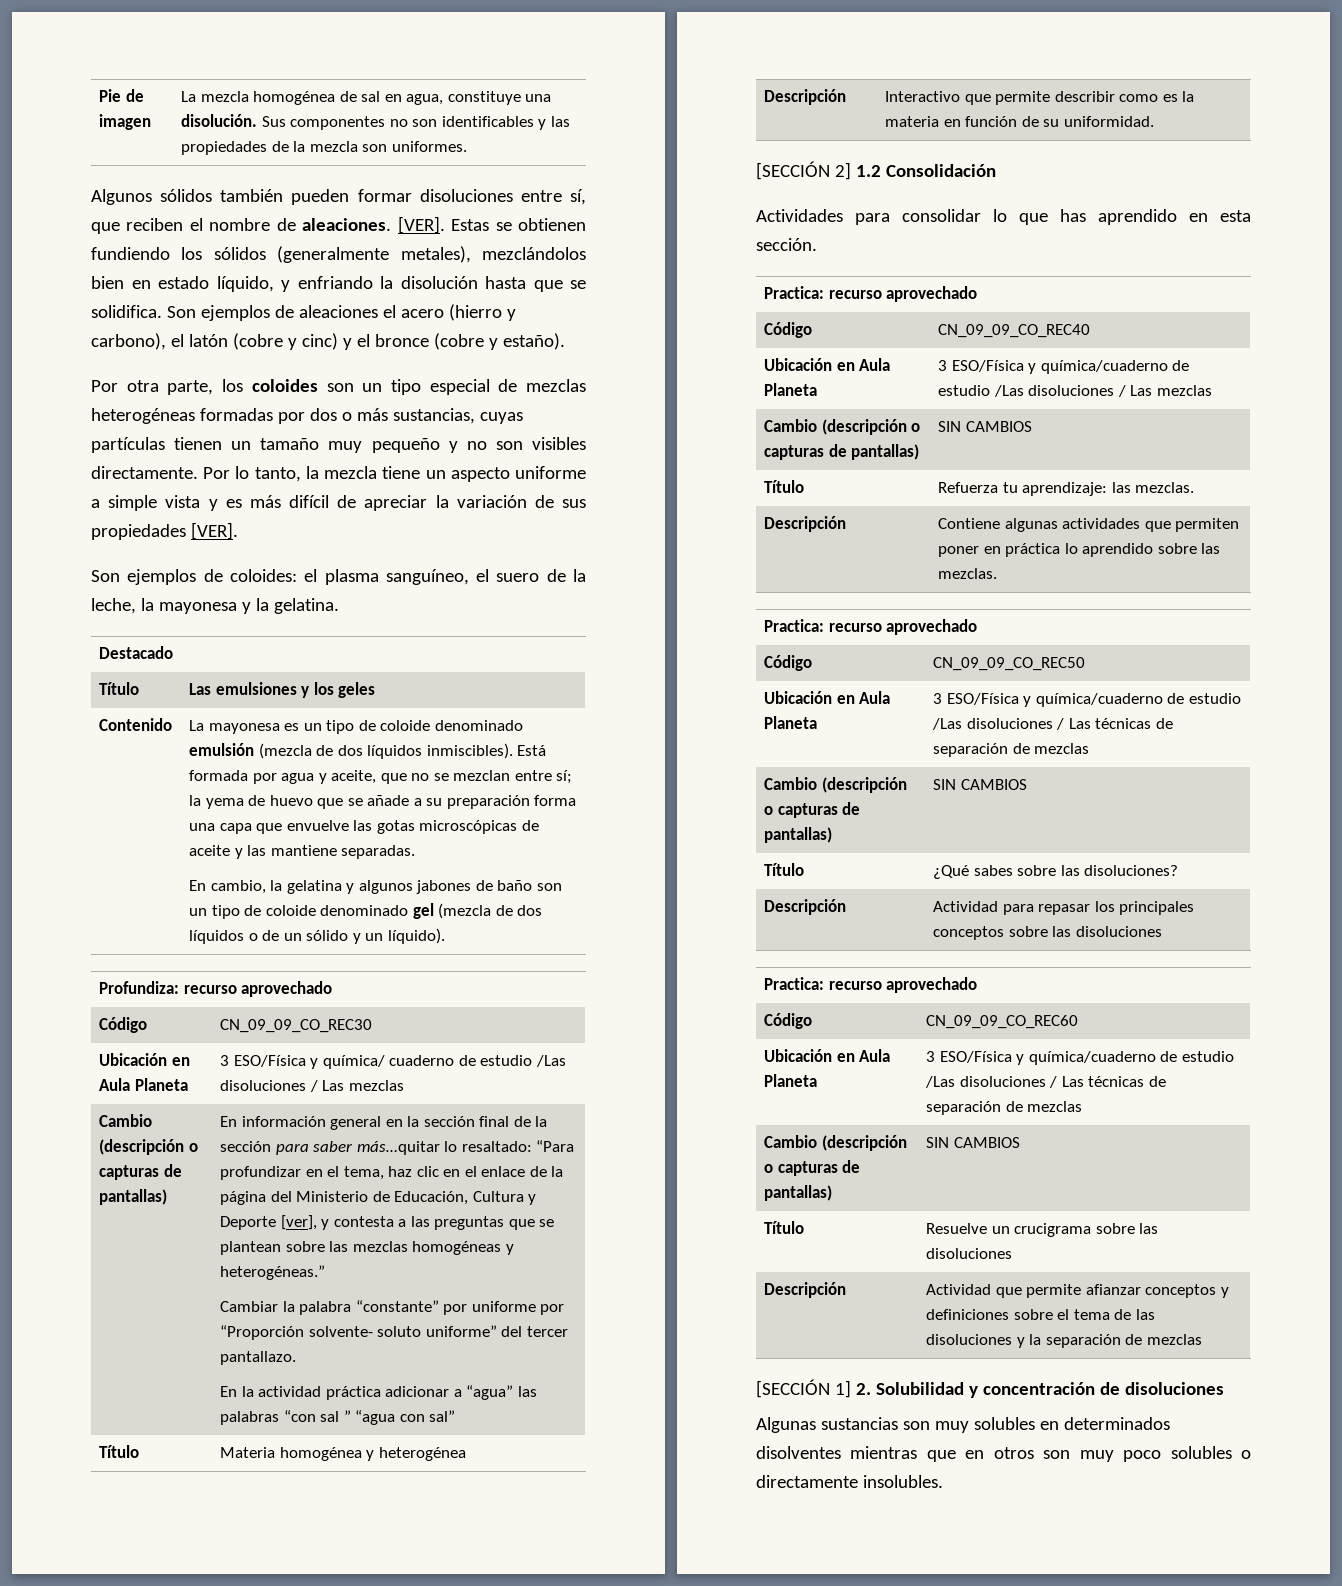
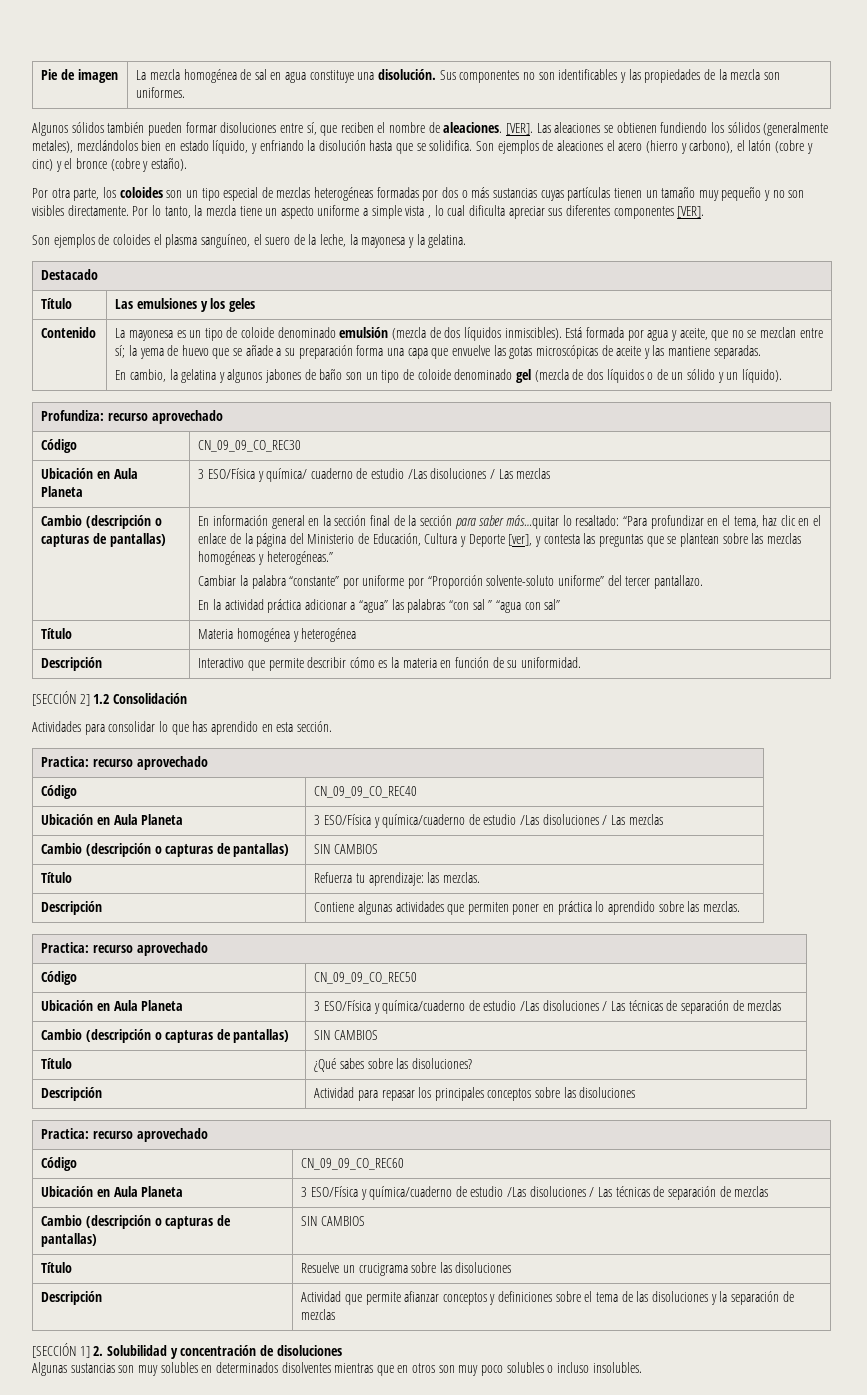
[406,94,444,105] agua, -> [285,72,307,83] agua
[451,219,490,231] Estas -> [536,122,601,133] Las aleaciones
[392,408,475,424] sustancias, -> [492,188,537,198] sustancias
[208,495,586,511] [91,524,186,540] y es más difícil de apreciar la variación de sus propiedades -> [428,205,674,219] , lo cual dificulta apreciar sus diferentes componentes
[229,569,297,582] coloides: -> [112,234,150,245] coloides
[398,1219,407,1227] a -> (580, 539) none
[308,1326,422,1337] solvente- soluto -> [486,575,555,586] solvente-soluto
[1119,94,1159,102] como -> [349,657,375,668] cómo
[756,1475,858,1488] directamente -> [556,1362,589,1373] incluso

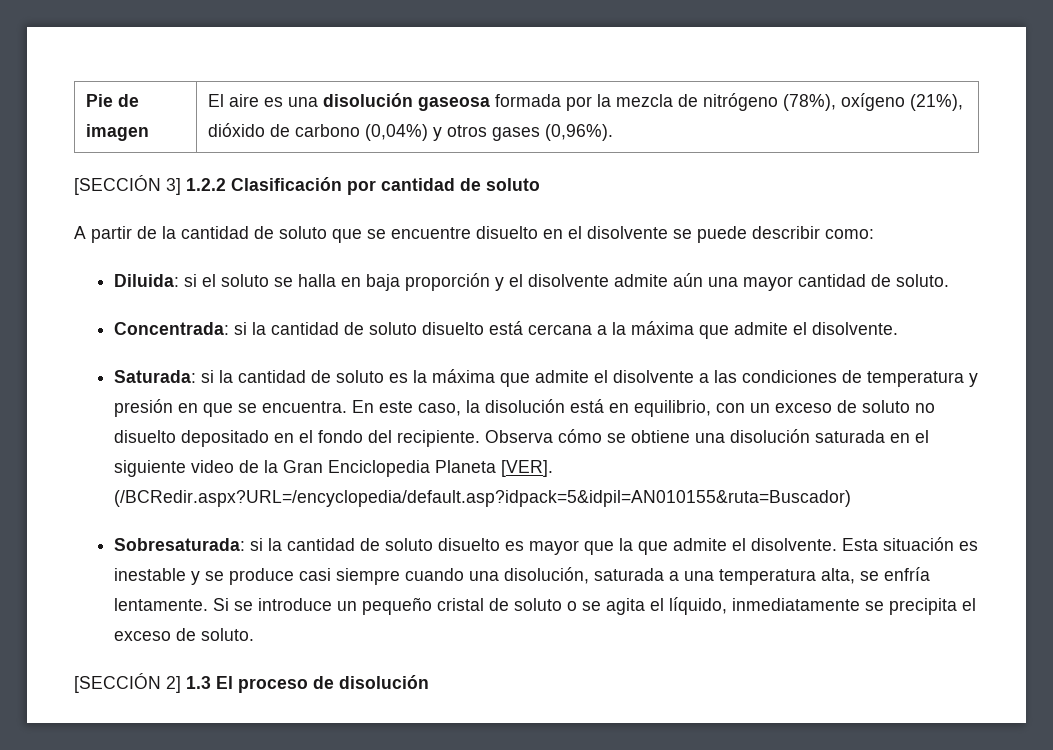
[136,69,780,83] [136,87,186,98] [32,122,829,136] [32,140,813,154] [32,157,187,172] [32,186,805,201] [32,205,705,219] [32,234,467,248] [41,269,99,280] [41,298,73,309] [115,298,255,312] [41,327,97,338] [115,327,823,341] [115,344,761,359] [115,368,783,383] [41,410,223,424] [41,439,78,453] [198,440,302,452] [41,468,138,479] [41,486,84,497] [198,468,551,482] [41,515,162,529] [41,533,166,547] [198,515,822,529] [198,533,801,547] [198,551,333,565] [198,575,703,589] [198,599,561,613] [41,628,73,639] [198,628,357,642] [41,657,103,671] [198,657,581,671] [32,691,187,706] [32,721,332,735] [41,756,208,770] [41,785,78,799] [314,786,418,798] [41,814,184,825] [314,814,663,828] [41,843,290,857] [314,844,378,854] [41,872,73,883] [314,872,480,886] [41,901,103,915] [314,901,740,915] [41,942,208,956] [41,971,78,985] [314,972,418,984] [41,1000,184,1011] [314,1000,782,1014] [41,1029,290,1043] [314,1030,378,1040] [41,1058,73,1069] [314,1058,472,1072] [41,1087,103,1101] [314,1087,636,1101] [41,1128,208,1142] [41,1157,78,1171] [301,1158,405,1170] [41,1186,184,1197] [301,1186,769,1200] [41,1215,231,1229] [41,1233,98,1247] [301,1216,365,1226] [41,1262,73,1273] [301,1262,512,1276] [41,1291,103,1305] [301,1291,794,1305] [301,1309,336,1320] [32,1343,342,1359] [32,1362,642,1376] La mezcla homogénea de sal en agua constituye una disolución. Sus componentes no son identificables y las propiedades de la mezcla son uniformes. // Algunos sólidos también pueden formar disoluciones entre sí, que reciben el nombre de aleaciones. [VER]. Las aleaciones se obtienen fundiendo los sólidos (generalmente metales), mezclándolos bien en estado líquido, y enfriando la disolución hasta que se solidifica. Son ejemplos de aleaciones el acero (hierro y carbono), el latón (cobre y cinc) y el bronce (cobre y estaño). // Por otra parte, los coloides son un tipo especial de mezclas heterogéneas formadas por dos o más sustancias cuyas partículas tienen un tamaño muy pequeño y no son visibles directamente. Por lo tanto, la mezcla tiene un aspecto uniforme a simple vista , lo cual dificulta apreciar sus diferentes componentes [VER]. // Son ejemplos de coloides el plasma sanguíneo, el suero de la leche, la mayonesa y la gelatina. // Destacado // Título | Las emulsiones y los geles // Contenido | La mayonesa es un tipo de coloide denominado emulsión (mezcla de dos líquidos inmiscibles). Está formada por agua y aceite, que no se mezclan entre sí; la yema de huevo que se añade a su preparación forma una capa que envuelve las gotas microscópicas de aceite y las mantiene separadas. // En cambio, la gelatina y algunos jabones de baño son un tipo de coloide denominado gel (mezcla de dos líquidos o de un sólido y un líquido). // Profundiza: recurso aprovechado // Código | CN_09_09_CO_REC30 // Ubicación en Aula Planeta | 3 ESO/Física y química/ cuaderno de estudio /Las disoluciones / Las mezclas // Cambio (descripción o capturas de pantallas) | En información general en la sección final de la sección para saber más…quitar lo resaltado: “Para profundizar en el tema, haz clic en el enlace de la página del Ministerio de Educación, Cultura y Deporte [ver], y contesta las preguntas que se plantean sobre las mezclas homogéneas y heterogéneas.” // Cambiar la palabra “constante” por uniforme por “Proporción solvente-soluto uniforme” del tercer pantallazo. // En la actividad práctica adicionar a “agua” las palabras “con sal ” “agua con sal” // Título | Materia homogénea y heterogénea // Descripción | Interactivo que permite describir cómo es la materia en función de su uniformidad. // [SECCIÓN 2] 1.2 Consolidación // Actividades para consolidar lo que has aprendido en esta sección. // Practica: recurso aprovechado // Código | CN_09_09_CO_REC40 // Ubicación en Aula Planeta | 3 ESO/Física y química/cuaderno de estudio /Las disoluciones / Las mezclas // Cambio (descripción o capturas de pantallas) | SIN CAMBIOS // Título | Refuerza tu aprendizaje: las mezclas. // Descripción | Contiene algunas actividades que permiten poner en práctica lo aprendido sobre las mezclas. // Practica: recurso aprovechado // Código | CN_09_09_CO_REC50 // Ubicación en Aula Planeta | 3 ESO/Física y química/cuaderno de estudio /Las disoluciones / Las técnicas de separación de mezclas // Cambio (descripción o capturas de pantallas) | SIN CAMBIOS // Título | ¿Qué sabes sobre las disoluciones? // Descripción | Actividad para repasar los principales conceptos sobre las disoluciones // Practica: recurso aprovechado // Código | CN_09_09_CO_REC60 // Ubicación en Aula Planeta | 3 ESO/Física y química/cuaderno de estudio /Las disoluciones / Las técnicas de separación de mezclas // Cambio (descripción o capturas de pantallas) | SIN CAMBIOS // Título | Resuelve un crucigrama sobre las disoluciones // Descripción | Actividad que permite afianzar conceptos y definiciones sobre el tema de las disoluciones y la separación de mezclas // [SECCIÓN 1] 2. Solubilidad y concentración de disoluciones // Algunas sustancias son muy solubles en determinados disolventes mientras que en otros son muy poco solubles o incluso insolubles. -> [207,93,963,111] [207,123,613,141] [74,175,540,195] [74,226,874,243] [114,273,950,291] [114,321,899,339] [114,369,979,387] [114,399,936,417] [114,429,930,447] [114,460,554,477] [114,490,852,507] [114,537,979,555] [114,567,931,585] [114,597,977,615] [114,628,255,641] [74,673,429,693] El aire es una disolución gaseosa formada por la mezcla de nitrógeno (78%), oxígeno (21%), dióxido de carbono (0,04%) y otros gases (0,96%). // [SECCIÓN 3] 1.2.2 Clasificación por cantidad de soluto // A partir de la cantidad de soluto que se encuentre disuelto en el disolvente se puede describir como: // Diluida: si el soluto se halla en baja proporción y el disolvente admite aún una mayor cantidad de soluto. // Concentrada: si la cantidad de soluto disuelto está cercana a la máxima que admite el disolvente. // Saturada: si la cantidad de soluto es la máxima que admite el disolvente a las condiciones de temperatura y presión en que se encuentra. En este caso, la disolución está en equilibrio, con un exceso de soluto no disuelto depositado en el fondo del recipiente. Observa cómo se obtiene una disolución saturada en el siguiente video de la Gran Enciclopedia Planeta [VER]. (/BCRedir.aspx?URL=/encyclopedia/default.asp?idpack=5&idpil=AN010155&ruta=Buscador) // Sobresaturada: si la cantidad de soluto disuelto es mayor que la que admite el disolvente. Esta situación es inestable y se produce casi siempre cuando una disolución, saturada a una temperatura alta, se enfría lentamente. Si se introduce un pequeño cristal de soluto o se agita el líquido, inmediatamente se precipita el exceso de soluto. // [SECCIÓN 2] 1.3 El proceso de disolución

